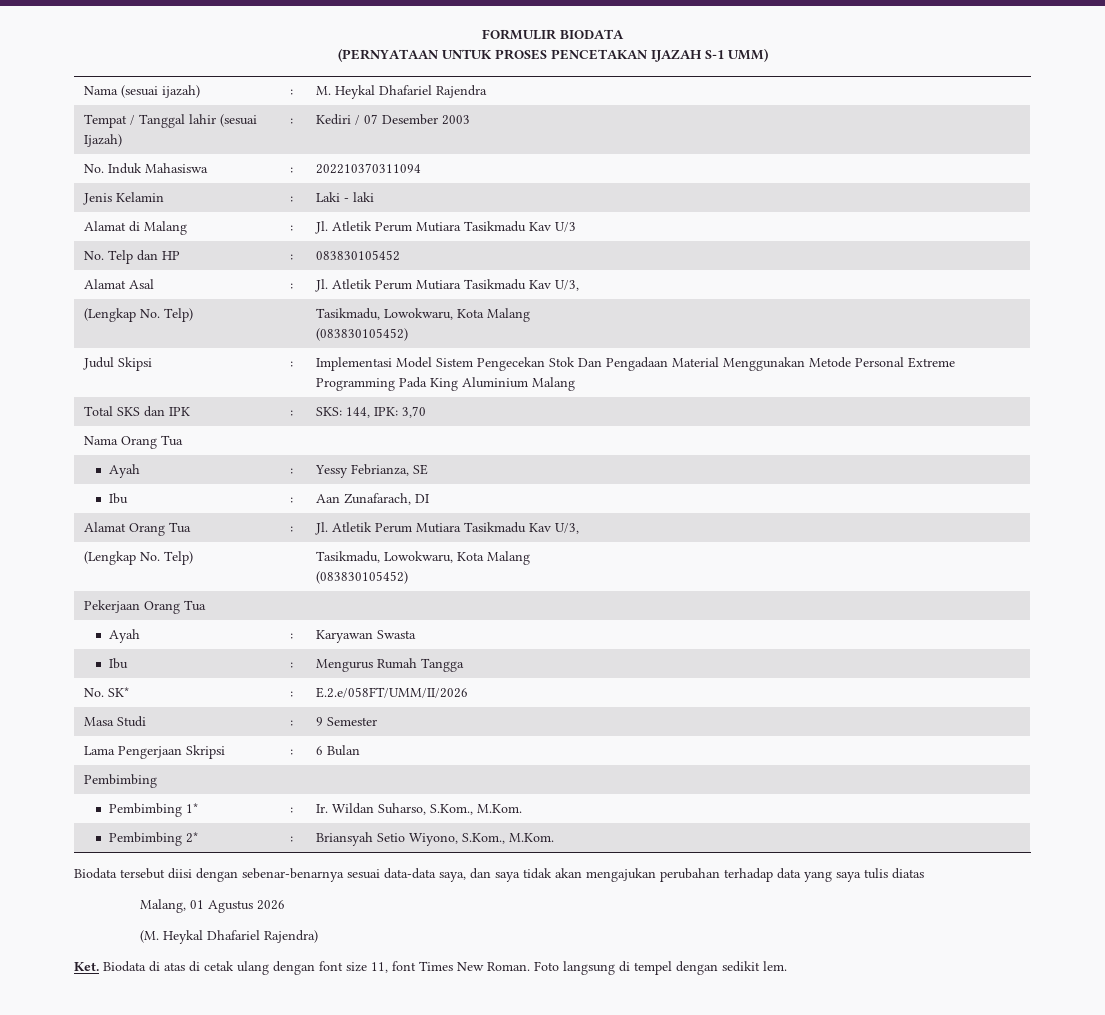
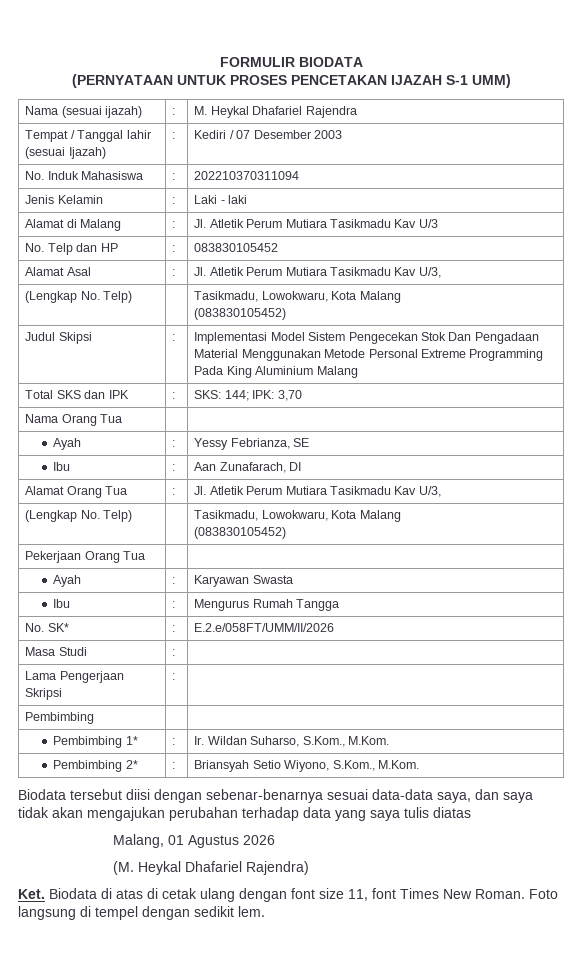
[345,407,370,418] 144, -> [224,390,249,401] 144;
[315,717,377,726] 9 Semester -> (176, 652) none
[315,745,360,756] 6 Bulan -> (176, 676) none

